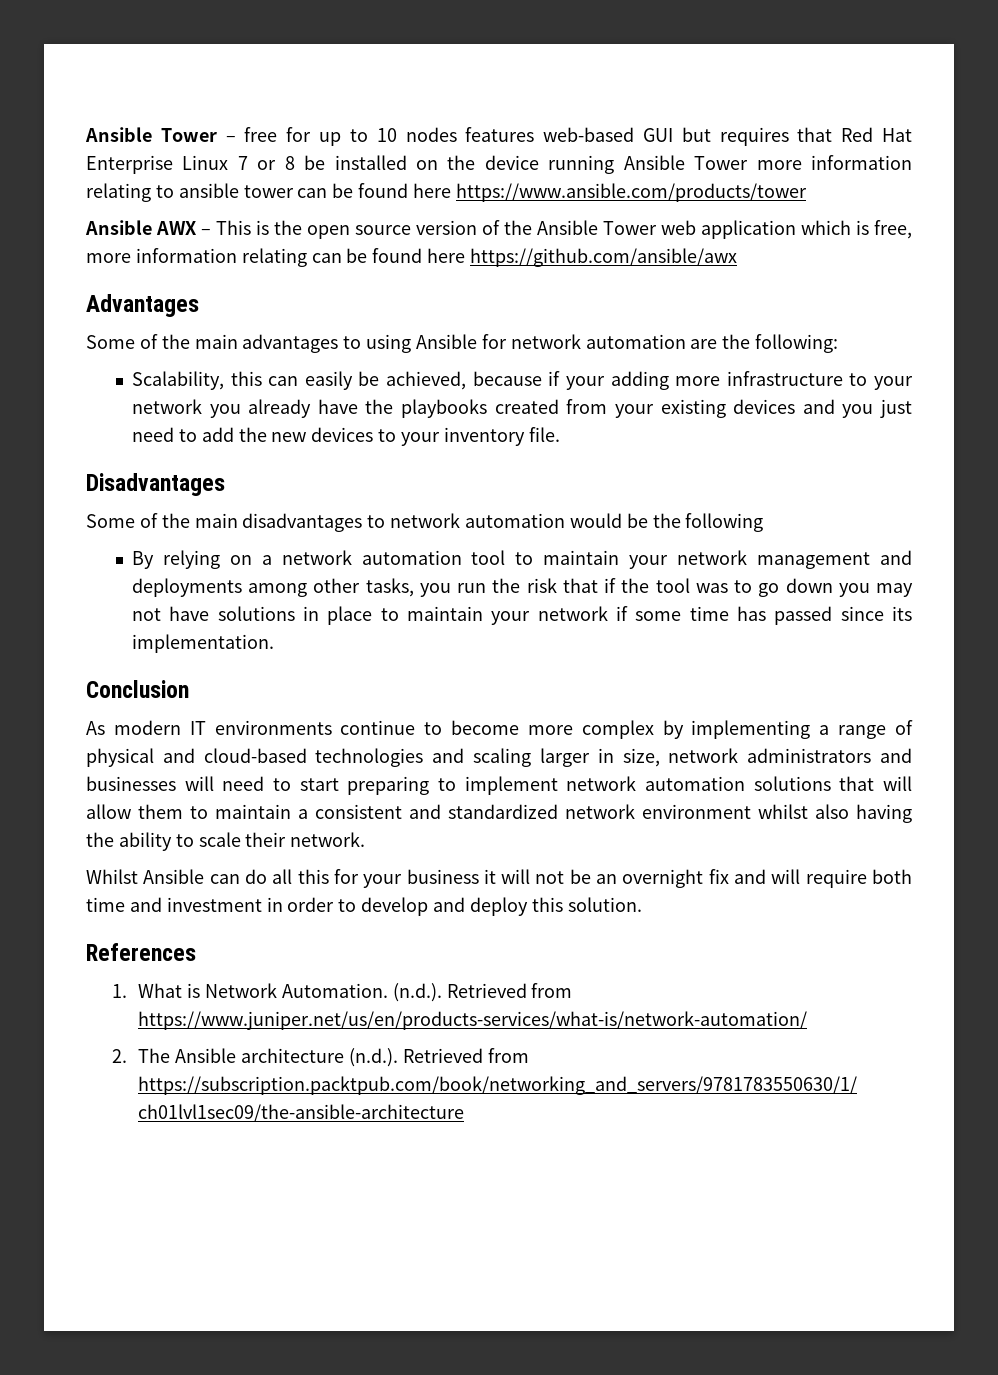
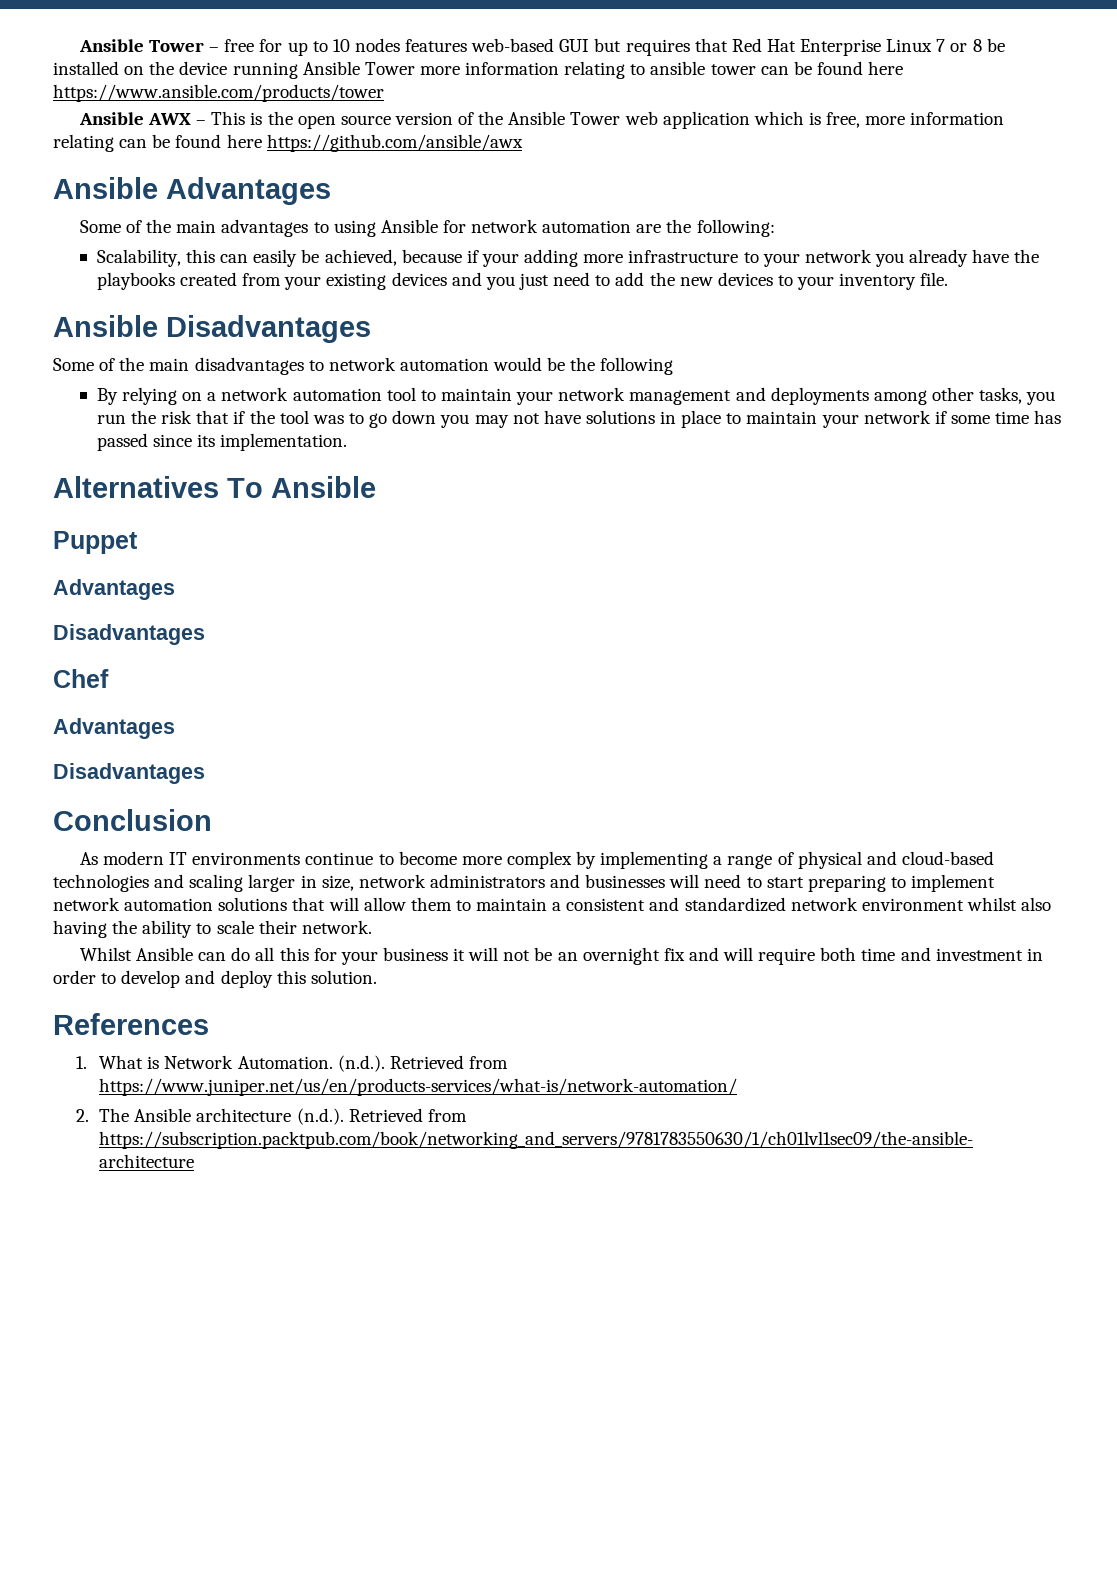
(738, 257) none -> [53,177,158,199] Ansible
(560, 434) none -> [53,315,158,337] Ansible
(274, 643) none -> [53,476,376,498] [53,531,138,554] [53,579,175,600] [53,624,205,645] [53,669,109,688] [53,718,175,739] [53,763,205,784] // Alternatives To Ansible // Puppet // Advantages // Disadvantages // Chef // Advantages // Disadvantages

